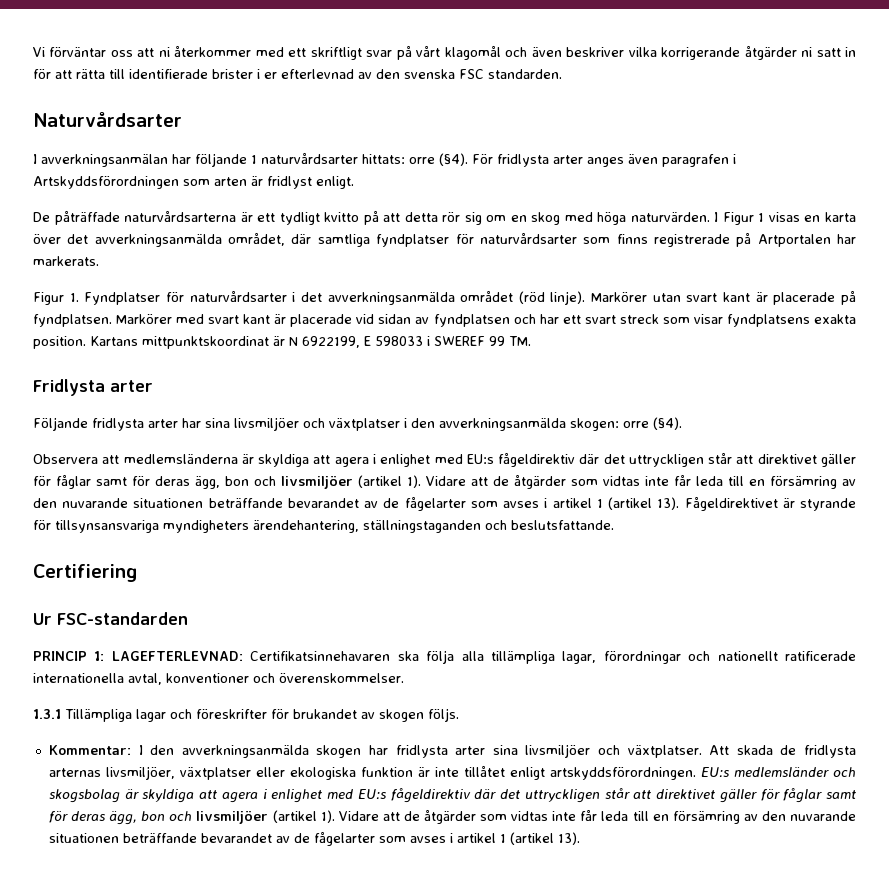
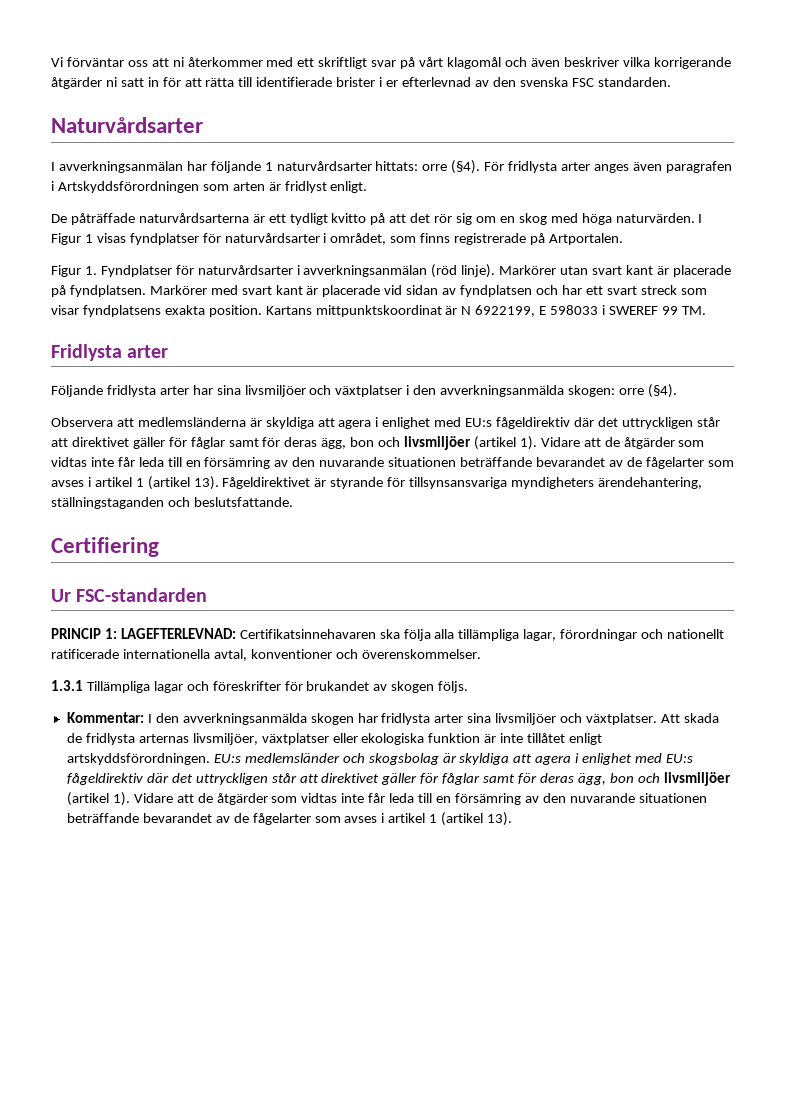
[404,212,438,222] detta -> [410,213,431,223] det
[804,212,856,222] [33,232,370,247] en karta över det avverkningsanmälda området, där samtliga -> (126, 238) none
(577, 238) none -> [323,233,387,245] i området,
[757,234,857,247] [33,256,99,266] Artportalen har markerats. -> [548,233,623,245] Artportalen.
[300,290,514,305] det avverkningsanmälda området -> [303,265,428,277] avverkningsanmälan

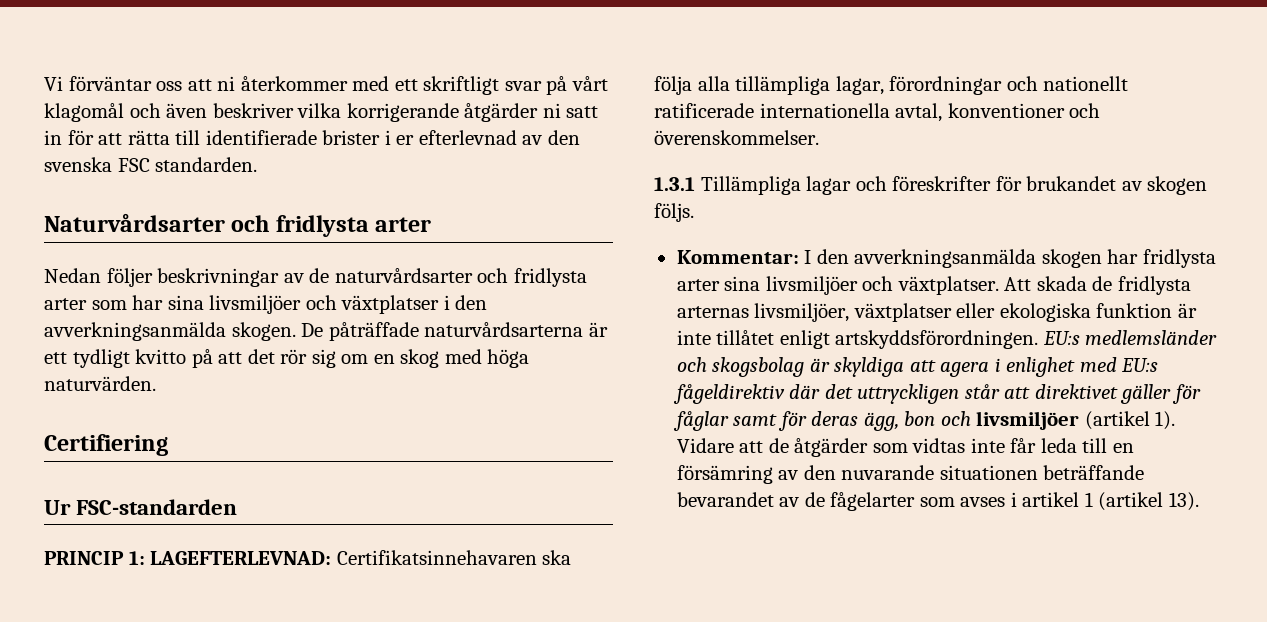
[51,160,732,174] [51,181,368,193] // I avverkningsanmälan har följande 1 naturvårdsarter hittats: orre (§4). För fridlysta arter anges även paragrafen i Artskyddsförordningen som arten är fridlyst enligt. // -> [231,215,432,237] [44,268,587,287] [44,295,488,314] [44,322,296,341] och fridlysta arter // Nedan följer beskrivningar av de naturvårdsarter och fridlysta arter som har sina livsmiljöer och växtplatser i den avverkningsanmälda skogen.
[698,214,703,223] [51,233,623,245] [51,264,731,278] [51,285,707,297] [51,305,706,317] [51,344,169,361] [51,384,677,398] [51,417,720,429] [51,436,705,450] [51,457,734,469] [51,476,702,490] [51,497,293,509] I Figur 1 visas fyndplatser för naturvårdsarter i området, som finns registrerade på Artportalen. // Figur 1. Fyndplatser för naturvårdsarter i avverkningsanmälan (röd linje). Markörer utan svart kant är placerade på fyndplatsen. Markörer med svart kant är placerade vid sidan av fyndplatsen och har ett svart streck som visar fyndplatsens exakta position. Kartans mittpunktskoordinat är N 6922199, E 598033 i SWEREF 99 TM. // Fridlysta arter // Följande fridlysta arter har sina livsmiljöer och växtplatser i den avverkningsanmälda skogen: orre (§4). // Observera att medlemsländerna är skyldiga att agera i enlighet med EU:s fågeldirektiv där det uttryckligen står att direktivet gäller för fåglar samt för deras ägg, bon och livsmiljöer (artikel 1). Vidare att de åtgärder som vidtas inte får leda till en försämring av den nuvarande situationen beträffande bevarandet av de fågelarter som avses i artikel 1 (artikel 13). Fågeldirektivet är styrande för tillsynsansvariga myndigheters ärendehantering, ställningstaganden och beslutsfattande. -> (156, 383) none

